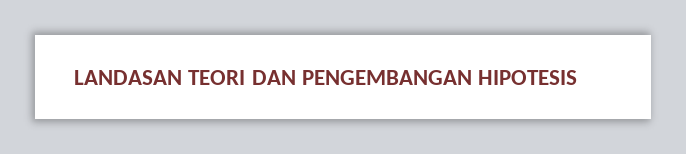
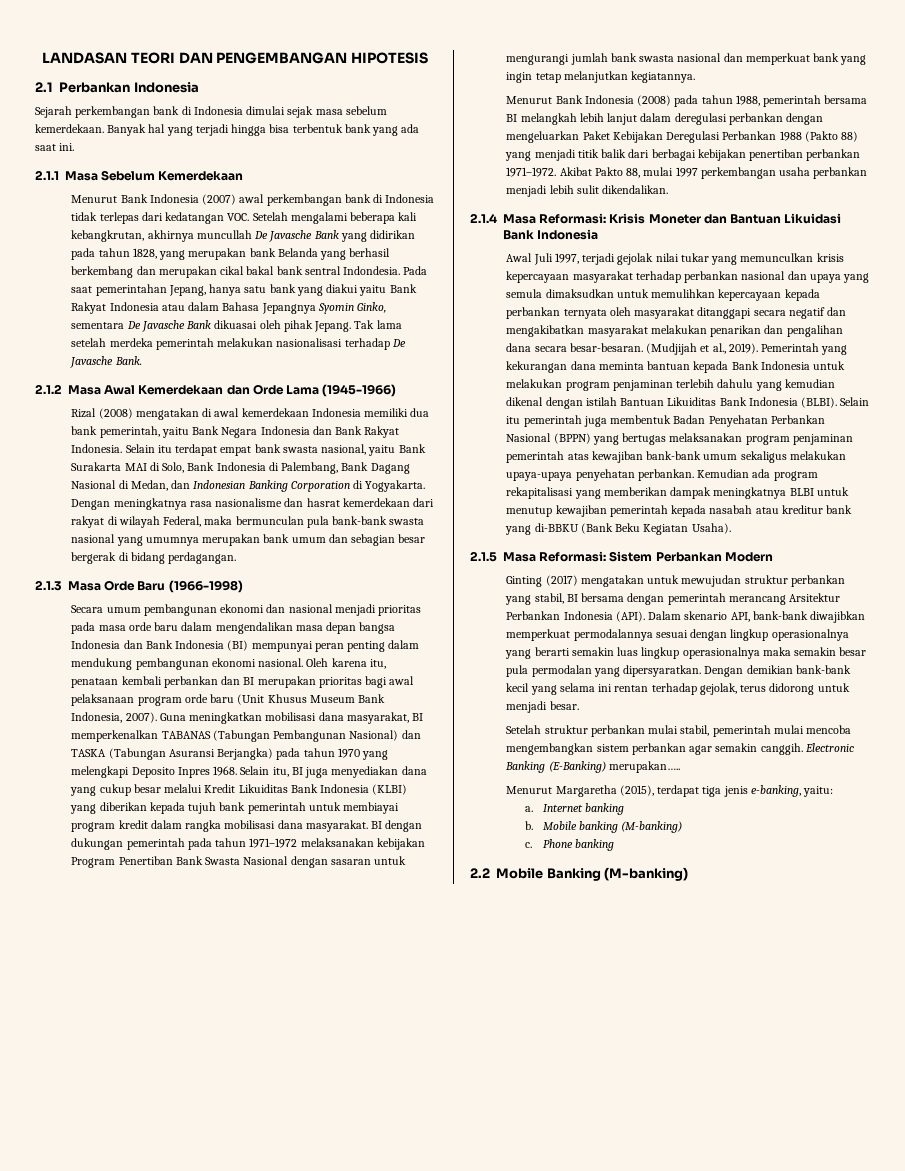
(577, 77) none -> [35,82,199,93] [35,106,387,118] [35,124,420,136] [35,143,75,151] [35,170,244,181] [71,194,435,206] [71,212,418,224] [71,230,416,242] [71,248,391,260] [71,266,428,278] [71,284,417,296] [71,302,387,314] [71,320,402,332] [71,338,406,350] [70,356,142,368] [35,384,397,397] [71,408,430,420] [71,426,400,438] [71,444,426,456] [71,462,410,474] [71,480,426,492] [71,498,435,510] [71,516,425,528] [71,534,426,546] [71,552,237,564] [35,580,243,593] [71,604,422,616] [71,622,396,634] [71,640,420,652] [71,658,386,670] [71,676,415,688] [71,694,386,706] [71,712,424,724] [71,730,421,742] [71,748,389,760] [71,766,427,778] [70,784,408,796] [70,802,400,814] [71,820,423,832] [71,838,425,850] [71,856,407,868] [506,53,867,65] [506,71,696,83] [506,95,868,107] [506,113,824,125] [506,131,859,143] [505,149,861,161] [506,167,868,179] [506,185,669,197] [470,213,842,224] [503,229,599,240] [506,253,844,265] [506,271,870,283] [506,289,820,301] [506,307,847,319] [506,325,843,337] [506,343,848,355] [506,361,846,373] [506,379,835,391] [506,397,870,409] [506,415,825,427] [506,433,853,445] [506,451,846,463] [506,469,818,481] [506,487,849,499] [506,505,853,517] [505,523,731,535] [470,551,773,562] [506,575,845,587] [505,593,841,605] [506,611,866,623] [506,629,849,641] [505,647,867,659] [506,665,851,677] [506,683,850,695] [506,701,579,713] [506,725,852,737] [506,743,854,755] [505,761,680,773] [506,785,834,797] [524,803,624,815] [524,821,683,833] [524,839,614,851] [470,867,689,881] // 2.1 Perbankan Indonesia // Sejarah perkembangan bank di Indonesia dimulai sejak masa sebelum kemerdekaan. Banyak hal yang terjadi hingga bisa terbentuk bank yang ada saat ini. // 2.1.1 Masa Sebelum Kemerdekaan // Menurut Bank Indonesia (2007) awal perkembangan bank di Indonesia tidak terlepas dari kedatangan VOC. Setelah mengalami beberapa kali kebangkrutan, akhirnya muncullah De Javasche Bank yang didirikan pada tahun 1828, yang merupakan bank Belanda yang berhasil berkembang dan merupakan cikal bakal bank sentral Indondesia. Pada saat pemerintahan Jepang, hanya satu bank yang diakui yaitu Bank Rakyat Indonesia atau dalam Bahasa Jepangnya Syomin Ginko, sementara De Javasche Bank dikuasai oleh pihak Jepang. Tak lama setelah merdeka pemerintah melakukan nasionalisasi terhadap De Javasche Bank. // 2.1.2 Masa Awal Kemerdekaan dan Orde Lama (1945-1966) // Rizal (2008) mengatakan di awal kemerdekaan Indonesia memiliki dua bank pemerintah, yaitu Bank Negara Indonesia dan Bank Rakyat Indonesia. Selain itu terdapat empat bank swasta nasional, yaitu Bank Surakarta MAI di Solo, Bank Indonesia di Palembang, Bank Dagang Nasional di Medan, dan Indonesian Banking Corporation di Yogyakarta. Dengan meningkatnya rasa nasionalisme dan hasrat kemerdekaan dari rakyat di wilayah Federal, maka bermunculan pula bank-bank swasta nasional yang umumnya merupakan bank umum dan sebagian besar bergerak di bidang perdagangan. // 2.1.3 Masa Orde Baru (1966-1998) // Secara umum pembangunan ekonomi dan nasional menjadi prioritas pada masa orde baru dalam mengendalikan masa depan bangsa Indonesia dan Bank Indonesia (BI) mempunyai peran penting dalam mendukung pembangunan ekonomi nasional. Oleh karena itu, penataan kembali perbankan dan BI merupakan prioritas bagi awal pelaksanaan program orde baru (Unit Khusus Museum Bank Indonesia, 2007). Guna meningkatkan mobilisasi dana masyarakat, BI memperkenalkan TABANAS (Tabungan Pembangunan Nasional) dan TASKA (Tabungan Asuransi Berjangka) pada tahun 1970 yang melengkapi Deposito Inpres 1968. Selain itu, BI juga menyediakan dana yang cukup besar melalui Kredit Likuiditas Bank Indonesia (KLBI) yang diberikan kepada tujuh bank pemerintah untuk membiayai program kredit dalam rangka mobilisasi dana masyarakat. BI dengan dukungan pemerintah pada tahun 1971–1972 melaksanakan kebijakan Program Penertiban Bank Swasta Nasional dengan sasaran untuk mengurangi jumlah bank swasta nasional dan memperkuat bank yang ingin tetap melanjutkan kegiatannya. // Menurut Bank Indonesia (2008) pada tahun 1988, pemerintah bersama BI melangkah lebih lanjut dalam deregulasi perbankan dengan mengeluarkan Paket Kebijakan Deregulasi Perbankan 1988 (Pakto 88) yang menjadi titik balik dari berbagai kebijakan penertiban perbankan 1971–1972. Akibat Pakto 88, mulai 1997 perkembangan usaha perbankan menjadi lebih sulit dikendalikan. // 2.1.4 Masa Reformasi: Krisis Moneter dan Bantuan Likuidasi Bank Indonesia // Awal Juli 1997, terjadi gejolak nilai tukar yang memunculkan krisis kepercayaan masyarakat terhadap perbankan nasional dan upaya yang semula dimaksudkan untuk memulihkan kepercayaan kepada perbankan ternyata oleh masyarakat ditanggapi secara negatif dan mengakibatkan masyarakat melakukan penarikan dan pengalihan dana secara besar-besaran. (Mudjijah et al., 2019). Pemerintah yang kekurangan dana meminta bantuan kepada Bank Indonesia untuk melakukan program penjaminan terlebih dahulu yang kemudian dikenal dengan istilah Bantuan Likuiditas Bank Indonesia (BLBI). Selain itu pemerintah juga membentuk Badan Penyehatan Perbankan Nasional (BPPN) yang bertugas melaksanakan program penjaminan pemerintah atas kewajiban bank-bank umum sekaligus melakukan upaya-upaya penyehatan perbankan. Kemudian ada program rekapitalisasi yang memberikan dampak meningkatnya BLBI untuk menutup kewajiban pemerintah kepada nasabah atau kreditur bank yang di-BBKU (Bank Beku Kegiatan Usaha). // 2.1.5 Masa Reformasi: Sistem Perbankan Modern // Ginting (2017) mengatakan untuk mewujudan struktur perbankan yang stabil, BI bersama dengan pemerintah merancang Arsitektur Perbankan Indonesia (API). Dalam skenario API, bank-bank diwajibkan memperkuat permodalannya sesuai dengan lingkup operasionalnya yang berarti semakin luas lingkup operasionalnya maka semakin besar pula permodalan yang dipersyaratkan. Dengan demikian bank-bank kecil yang selama ini rentan terhadap gejolak, terus didorong untuk menjadi besar. // Setelah struktur perbankan mulai stabil, pemerintah mulai mencoba mengembangkan sistem perbankan agar semakin canggih. Electronic Banking (E-Banking) merupakan….. // Menurut Margaretha (2015), terdapat tiga jenis e-banking, yaitu: // a. Internet banking // b. Mobile banking (M-banking) // c. Phone banking // 2.2 Mobile Banking (M-banking)

